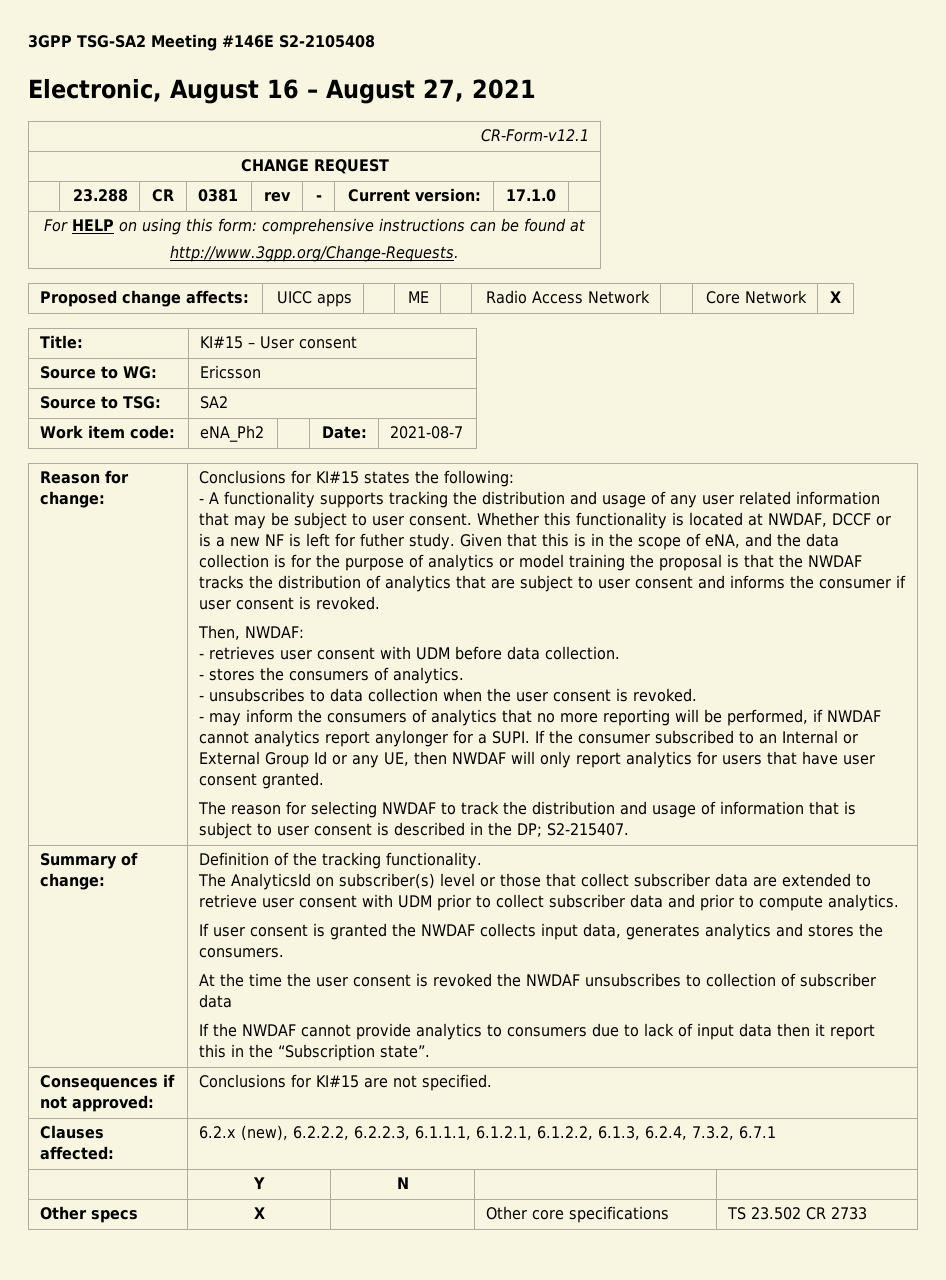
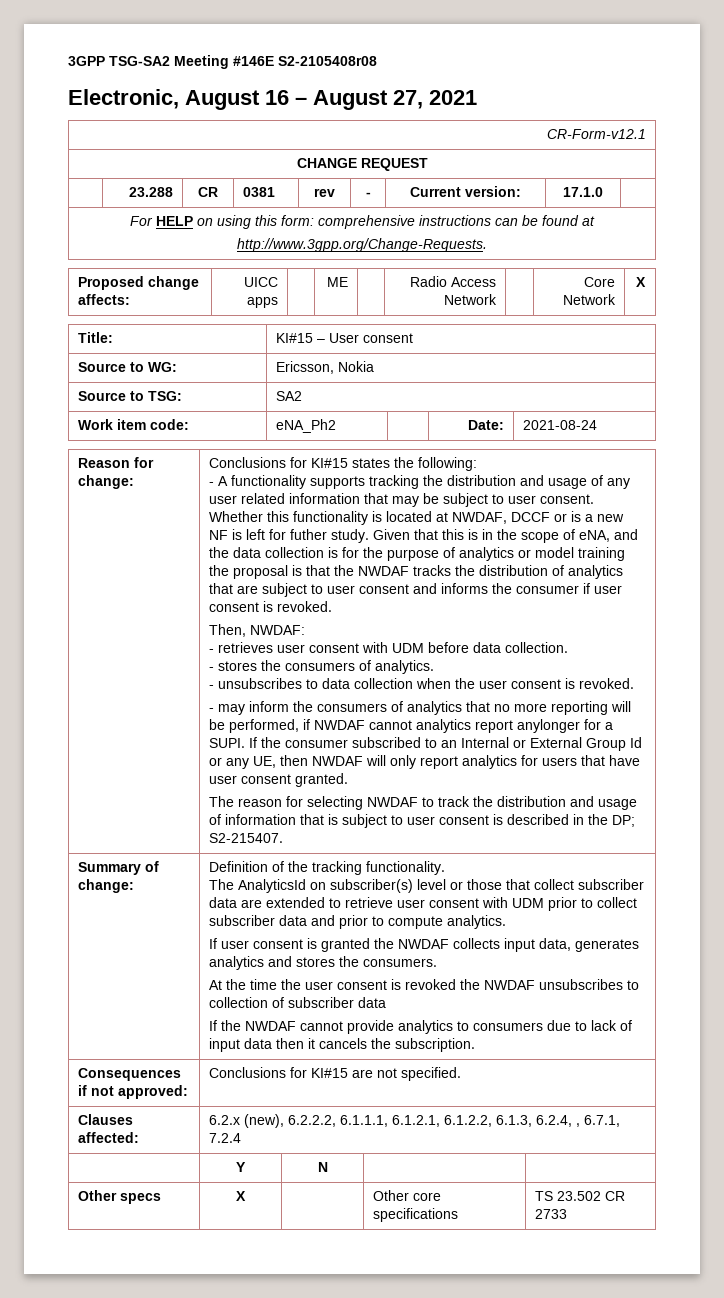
[279,35,375,48] S2-2105408 -> [278,56,377,66] S2-2105408r08
[199,365,261,379] Ericsson -> [276,361,375,374] Ericsson, Nokia
[389,426,463,439] 2021-08-7 -> [523,420,598,430] 2021-08-24
[829,1024,875,1040] [198,1044,430,1061] report this in the “Subscription state”. -> [319,1038,476,1052] cancels the subscription.
[353,1126,410,1140] 6.2.2.3, -> (337, 1121) none
[691,1126,776,1140] 7.3.2, 6.7.1 -> [576,1115,621,1127] [209,1133,242,1143] , 6.7.1, 7.2.4

